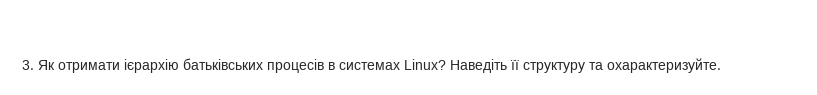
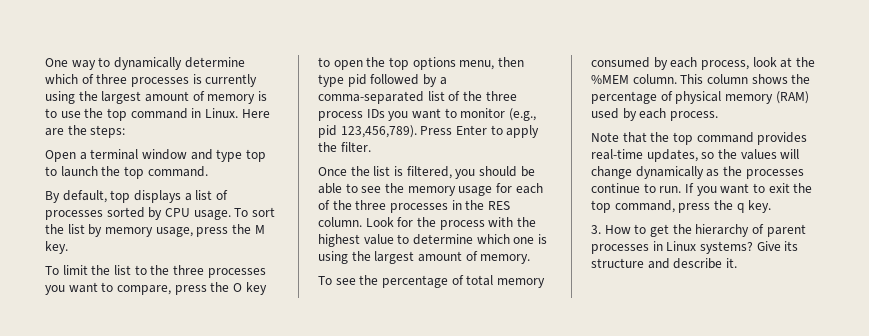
[22,58,721,73] 3. Як отримати ієрархію батьківських процесів в системах Linux? Наведіть її структуру та охарактеризуйте. -> [45,57,245,70] [45,74,258,87] [45,91,267,104] [45,108,270,121] [45,125,126,138] [45,149,266,162] [45,166,208,179] [45,190,228,203] [45,207,275,220] [45,224,265,237] [45,241,68,254] [45,265,266,278] [45,282,267,295] [318,57,524,70] [318,74,447,87] [318,91,517,104] [318,108,536,121] [318,125,540,138] [318,142,371,152] [318,166,535,179] [318,183,543,196] [318,200,510,213] [318,217,536,230] [318,234,547,247] [318,251,531,264] [318,275,545,288] [591,57,815,70] [591,74,811,84] [591,91,809,104] [591,108,718,121] [591,132,808,145] [591,149,800,162] [591,166,804,179] [591,183,813,196] [591,200,772,213] [591,224,806,237] [591,241,799,254] [591,258,737,269] One way to dynamically determine which of three processes is currently using the largest amount of memory is to use the top command in Linux. Here are the steps: // Open a terminal window and type top to launch the top command. // By default, top displays a list of processes sorted by CPU usage. To sort the list by memory usage, press the M key. // To limit the list to the three processes you want to compare, press the O key to open the top options menu, then type pid followed by a comma-separated list of the three process IDs you want to monitor (e.g., pid 123,456,789). Press Enter to apply the filter. // Once the list is filtered, you should be able to see the memory usage for each of the three processes in the RES column. Look for the process with the highest value to determine which one is using the largest amount of memory. // To see the percentage of total memory consumed by each process, look at the %MEM column. This column shows the percentage of physical memory (RAM) used by each process. // Note that the top command provides real-time updates, so the values will change dynamically as the processes continue to run. If you want to exit the top command, press the q key. // 3. How to get the hierarchy of parent processes in Linux systems? Give its structure and describe it.

